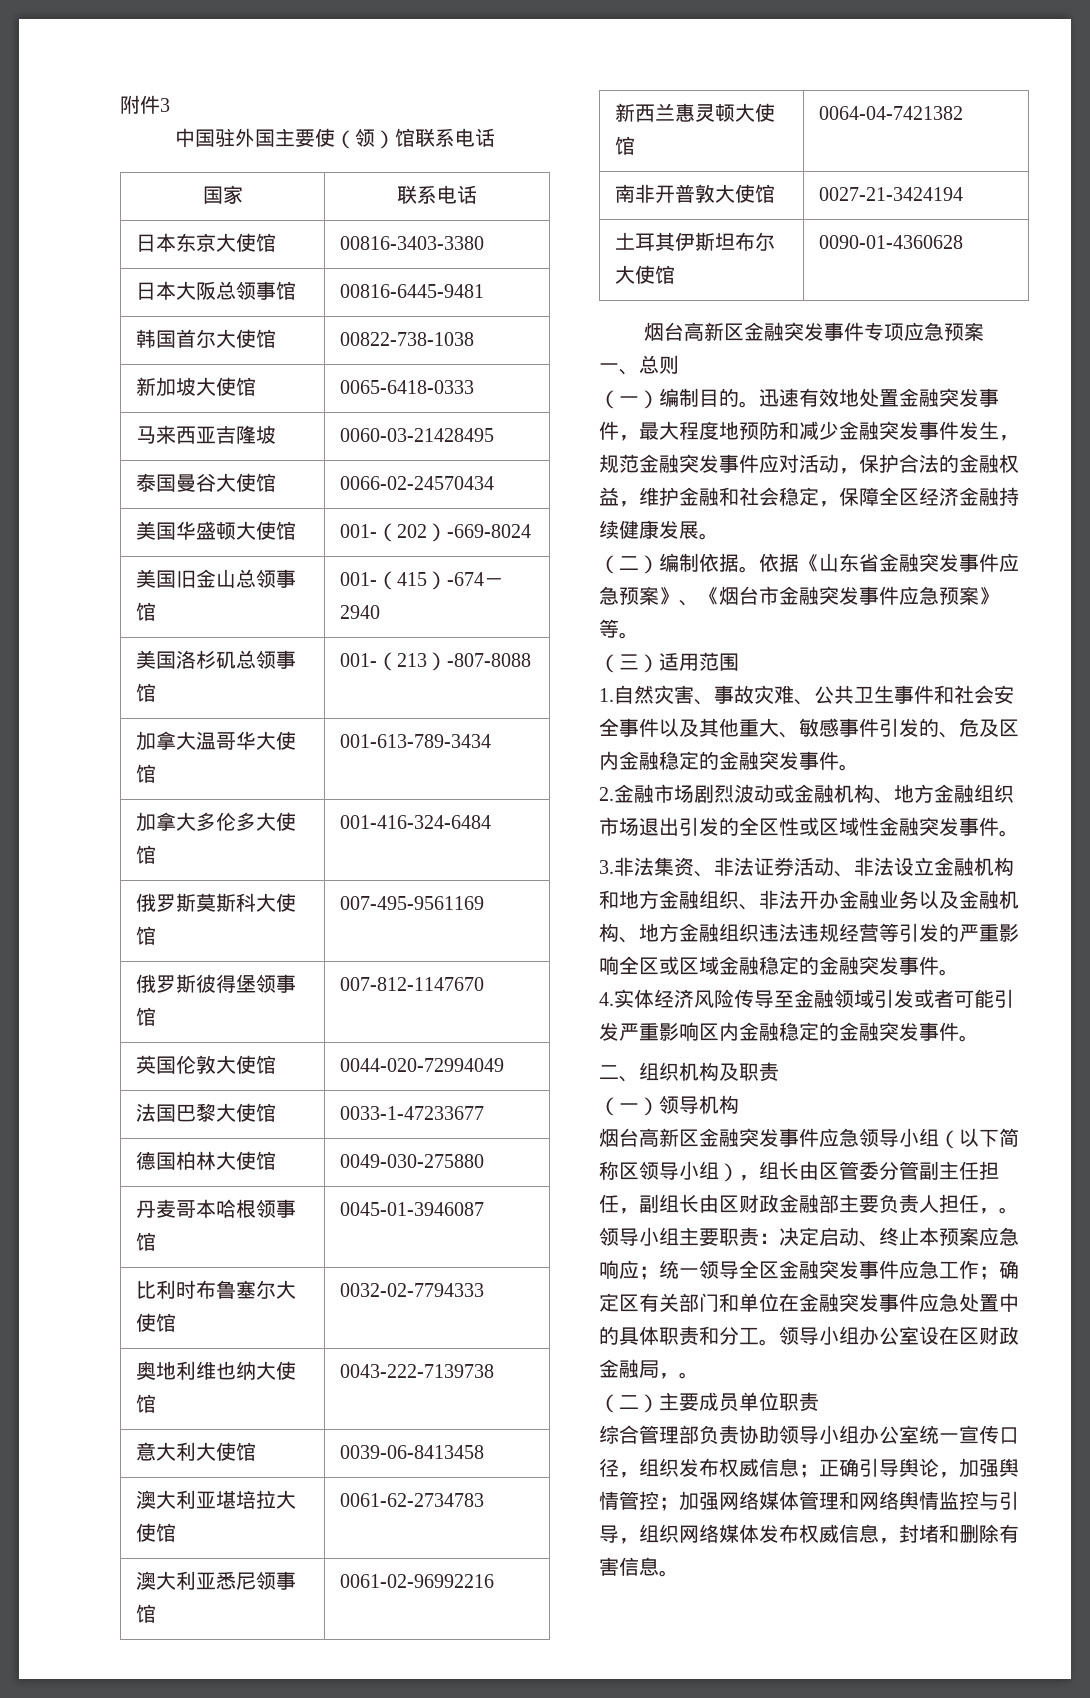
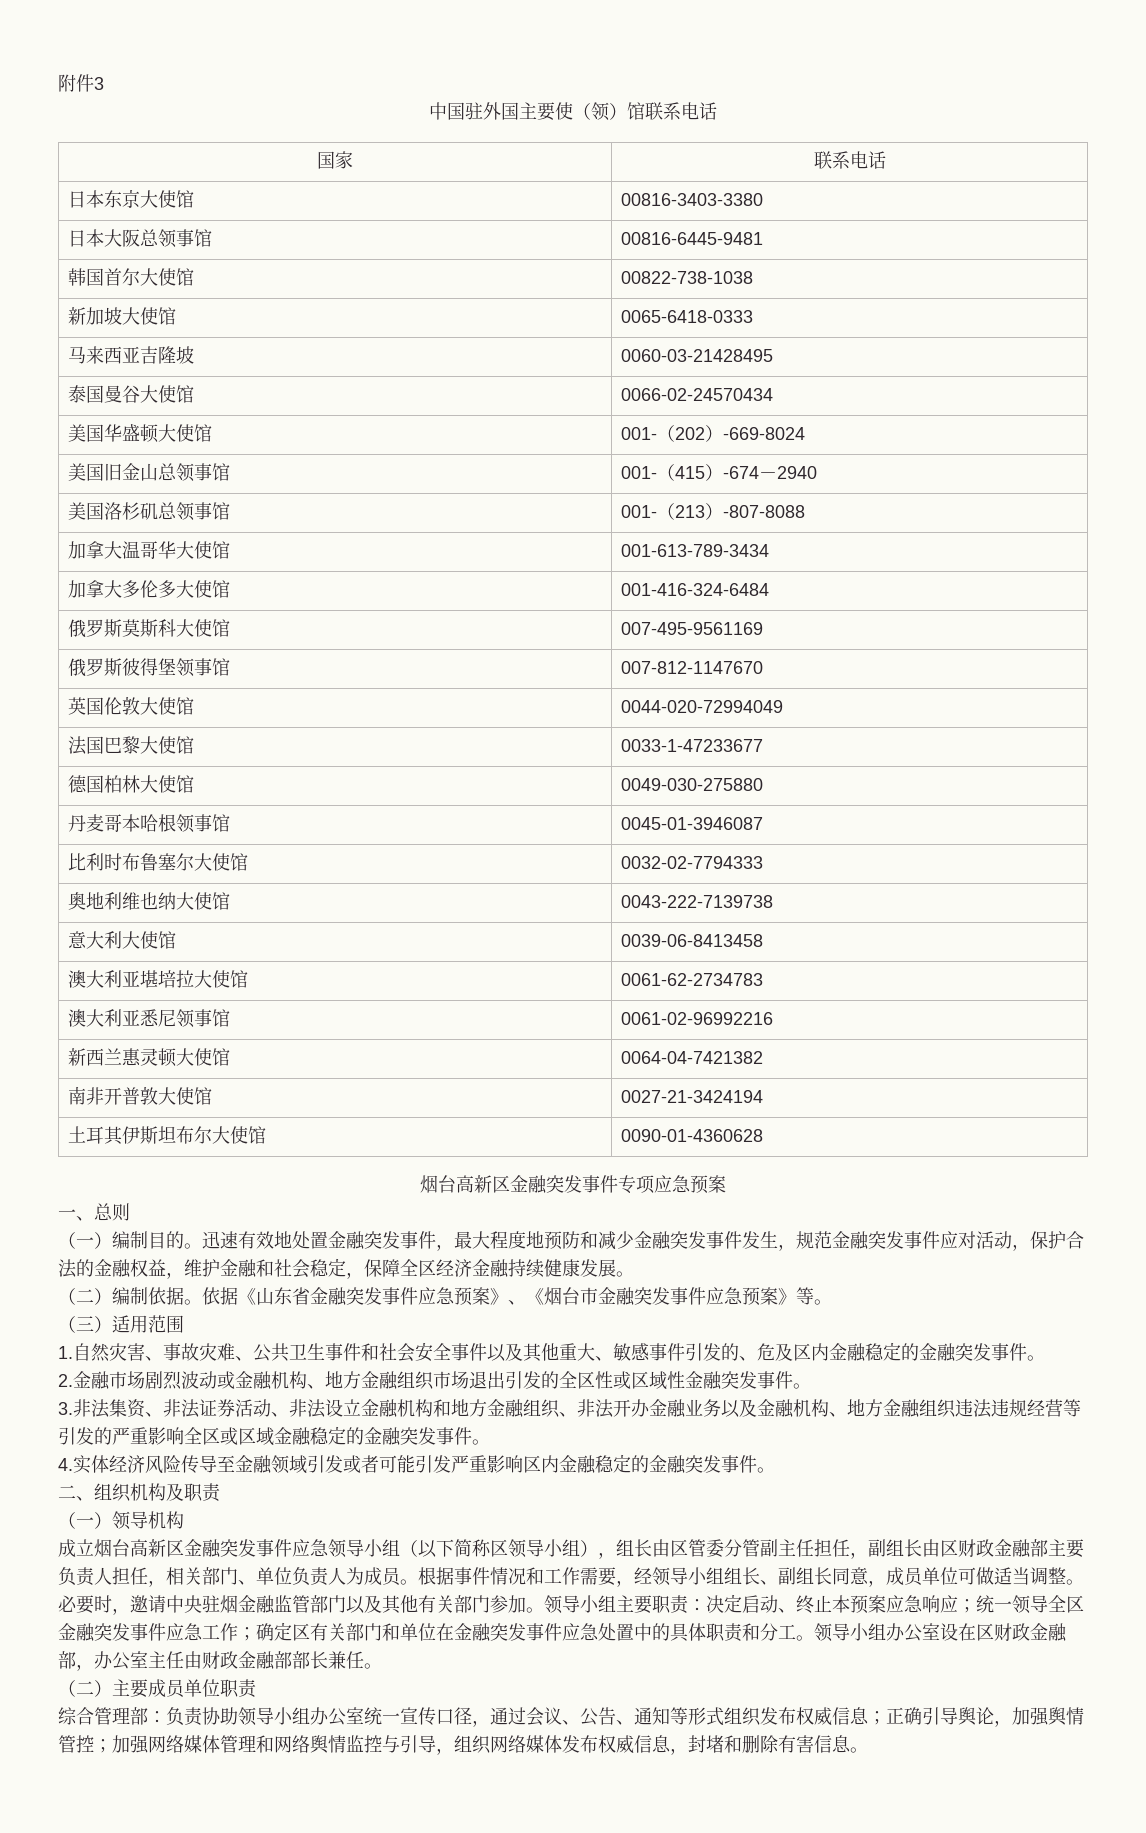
(739, 1104) none -> [58,1539,94,1557] 成立
(999, 1211) none -> [166,1567,1084,1587] [58,1595,526,1615] 相关部门、单位负责人为成员。根据事件情况和工作需要，经领导小组组长、副组长同意，成员单位可做适当调整。必要时，邀请中央驻烟金融监管部门以及其他有关部门参加
[639,1360,679,1379] 局， -> [58,1651,364,1671] 部，办公室主任由财政金融部部长兼任
(699, 1434) none -> [148,1711,166,1723] ：
(639, 1475) none -> [490,1707,724,1726] 通过会议、公告、通知等形式

